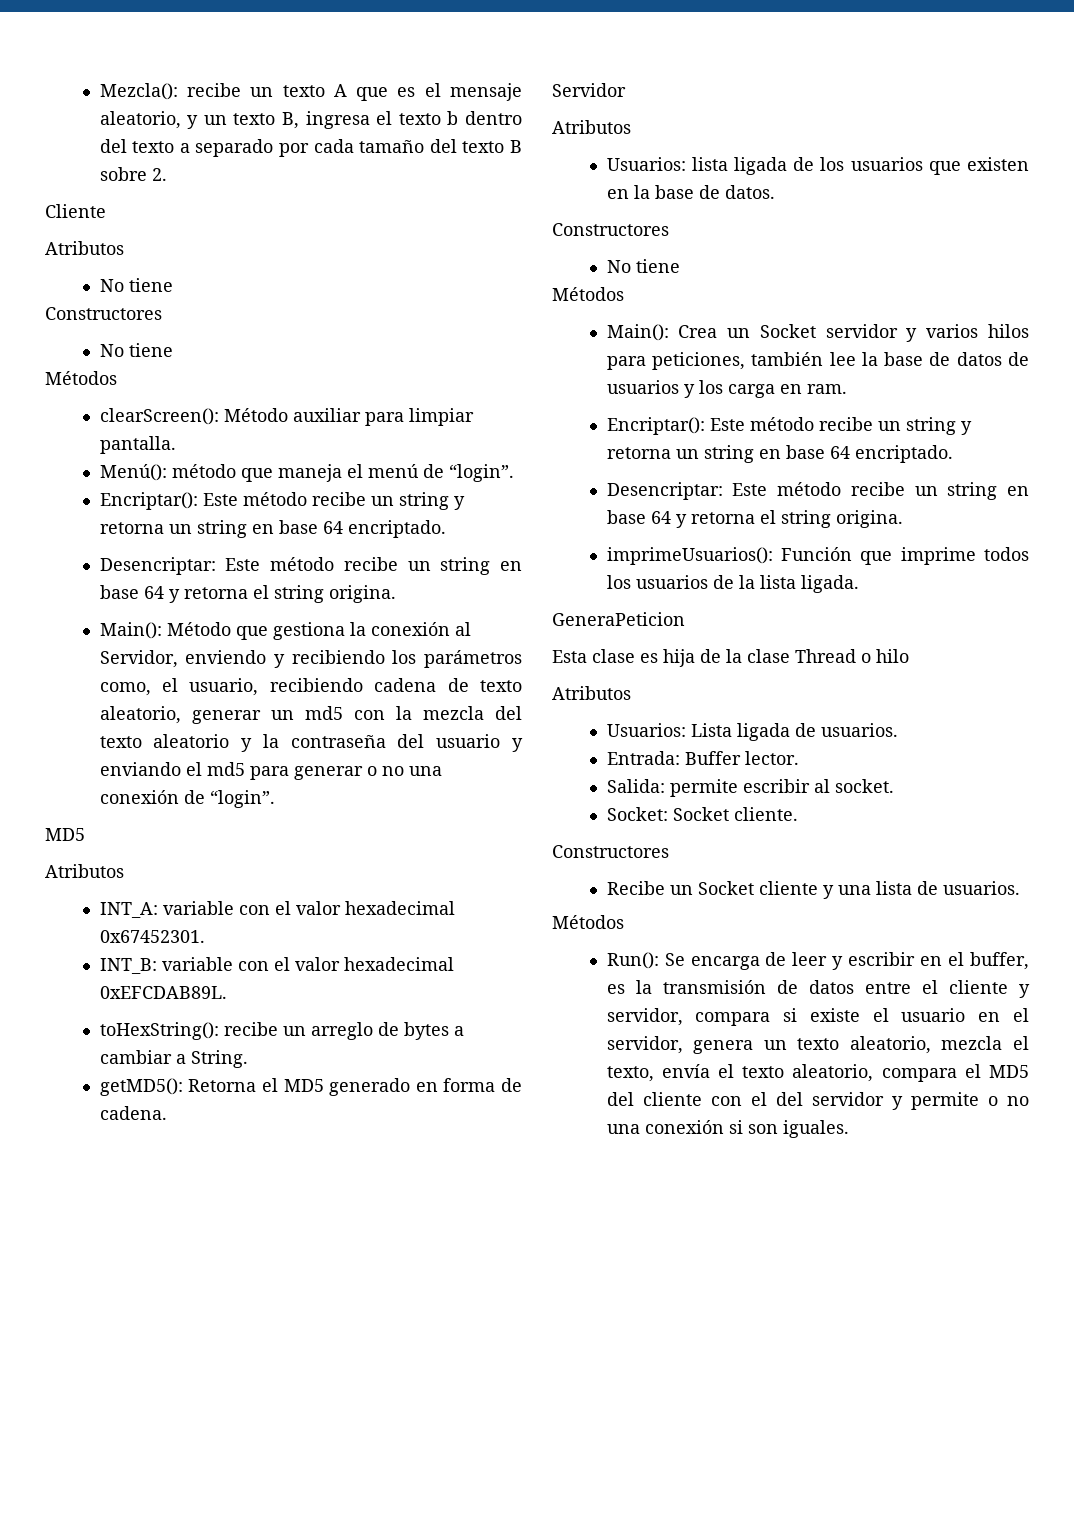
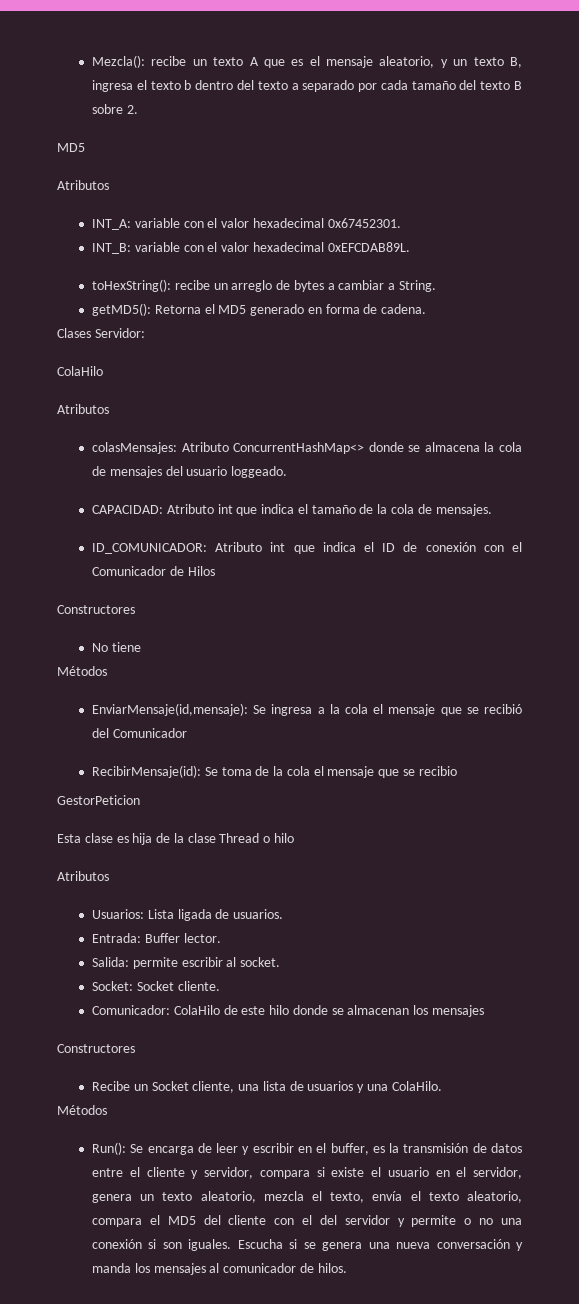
[45,204,106,218] [45,241,124,255] [99,278,173,292] [45,307,162,320] [99,343,173,357] [45,371,117,385] [99,408,474,426] [99,436,176,454] [99,464,514,482] [99,492,465,510] [99,520,446,538] [99,557,522,575] [99,585,396,603] [99,622,471,640] [99,650,522,668] [99,678,522,696] [99,706,522,724] [99,734,523,752] [99,762,442,780] [99,790,275,808] // Cliente // Atributos // No tiene // Constructores // No tiene // Métodos // clearScreen(): Método auxiliar para limpiar pantalla. // Menú(): método que maneja el menú de “login”. // Encriptar(): Este método recibe un string y retorna un string en base 64 encriptado. // Desencriptar: Este método recibe un string en base 64 y retorna el string origina. // Main(): Método que gestiona la conexión al Servidor, enviendo y recibiendo los parámetros como, el usuario, recibiendo cadena de texto aleatorio, generar un md5 con la mezcla del texto aleatorio y la contraseña del usuario y enviando el md5 para generar o no una conexión de “login”. -> (138, 109) none
[552,83,626,97] [552,120,631,134] [606,157,1029,175] [606,185,775,199] [552,223,669,236] [606,259,680,273] [552,287,624,301] [606,324,1029,342] [606,352,1029,370] [606,380,847,398] [606,417,972,435] [606,445,953,463] [606,482,1029,500] [606,510,903,528] [606,547,1029,565] [606,575,859,593] [552,612,685,626] Servidor // Atributos // Usuarios: lista ligada de los usuarios que existen en la base de datos. // Constructores // No tiene // Métodos // Main(): Crea un Socket servidor y varios hilos para peticiones, también lee la base de datos de usuarios y los carga en ram. // Encriptar(): Este método recibe un string y retorna un string en base 64 encriptado. // Desencriptar: Este método recibe un string en base 64 y retorna el string origina. // imprimeUsuarios(): Función que imprime todos los usuarios de la lista ligada. // GeneraPeticion -> [57,328,145,338] [57,366,103,376] [57,404,109,414] [92,442,522,454] [92,466,288,478] [92,504,492,516] [92,542,522,554] [92,566,215,576] [57,605,135,614] [92,642,141,652] [57,666,107,676] [92,703,522,716] [92,728,187,738] [92,765,457,778] [57,795,140,805] Clases Servidor: // ColaHilo // Atributos // colasMensajes: Atributo ConcurrentHashMap<> donde se almacena la cola de mensajes del usuario loggeado. // CAPACIDAD: Atributo int que indica el tamaño de la cola de mensajes. // ID_COMUNICADOR: Atributo int que indica el ID de conexión con el Comunicador de Hilos // Constructores // No tiene // Métodos // EnviarMensaje(id,mensaje): Se ingresa a la cola el mensaje que se recibió del Comunicador // RecibirMensaje(id): Se toma de la cola el mensaje que se recibio // GestorPeticion
(798, 814) none -> [92,1005,485,1017] // Comunicador: ColaHilo de este hilo donde se almacenan los mensajes
[758,881,834,899] cliente y -> [192,1081,235,1093] cliente,
[942,881,1020,895] usuarios. -> [307,1081,442,1093] usuarios y una ColaHilo.
(849, 1129) none -> [237,1239,524,1251] [92,1263,347,1275] Escucha si se genera una nueva conversación y manda los mensajes al comunicador de hilos.

